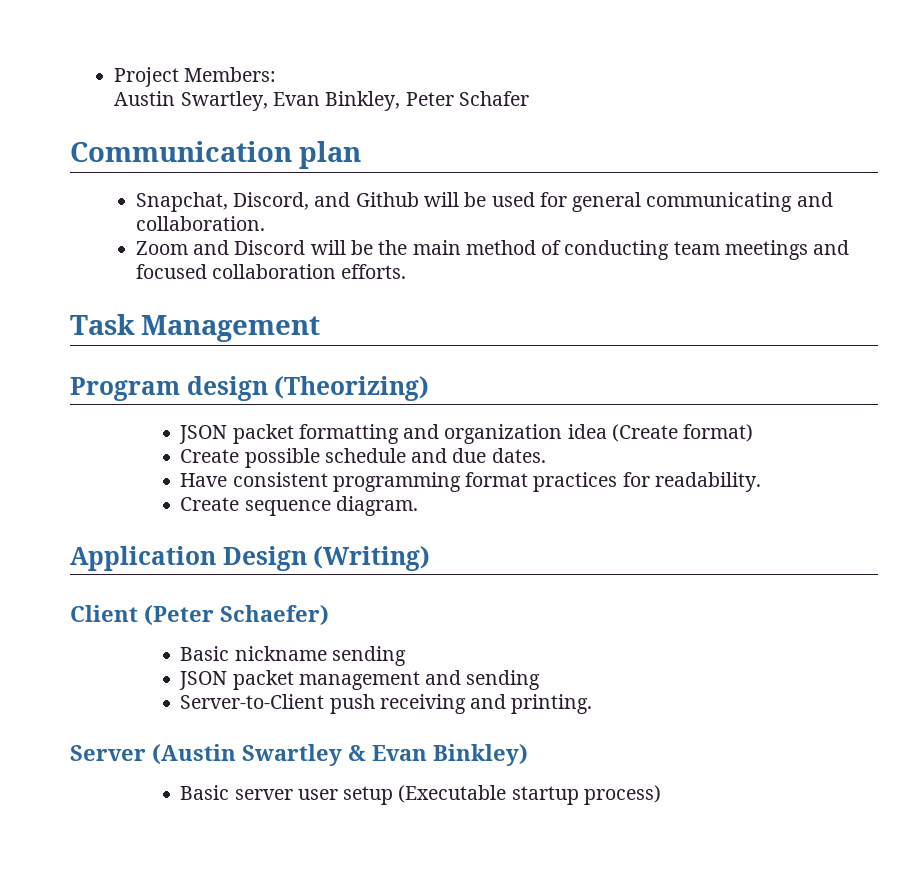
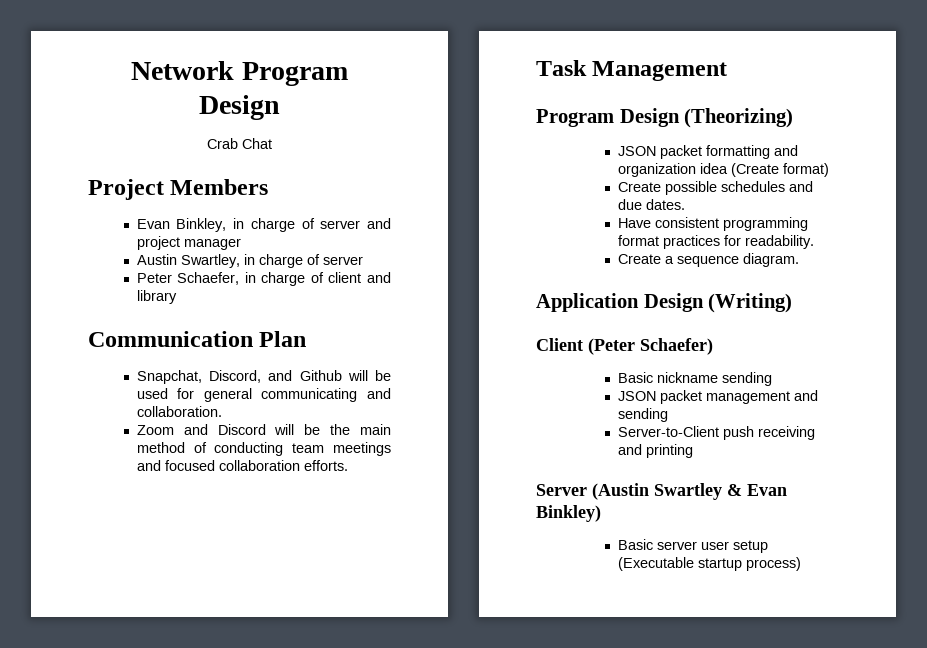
[113,67,276,87] [114,91,529,111] Project Members: // Austin Swartley, Evan Binkley, Peter Schafer -> [131,61,348,86] [199,95,280,120] [207,138,272,149] [88,179,269,200] [136,218,391,232] [136,236,241,250] [136,254,363,268] [136,272,391,286] [136,290,177,304] Network Program Design // Crab Chat // Project Members // Evan Binkley, in charge of server and project manager // Austin Swartley, in charge of server // Peter Schaefer, in charge of client and library
[299,141,362,169] plan -> [259,331,307,347] Plan
[186,376,268,401] design -> [619,108,680,127] Design
[324,448,406,463] schedule -> [720,181,785,192] schedules
(240, 504) none -> [664,256,674,264] a
[511,694,593,714] printing. -> [645,444,693,458] printing

